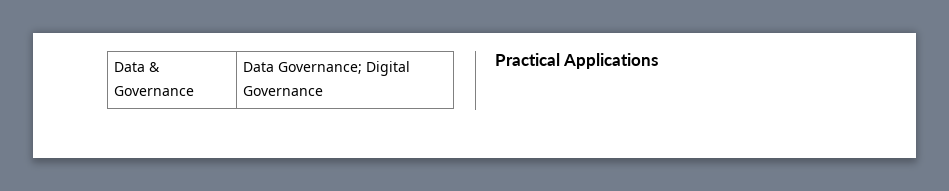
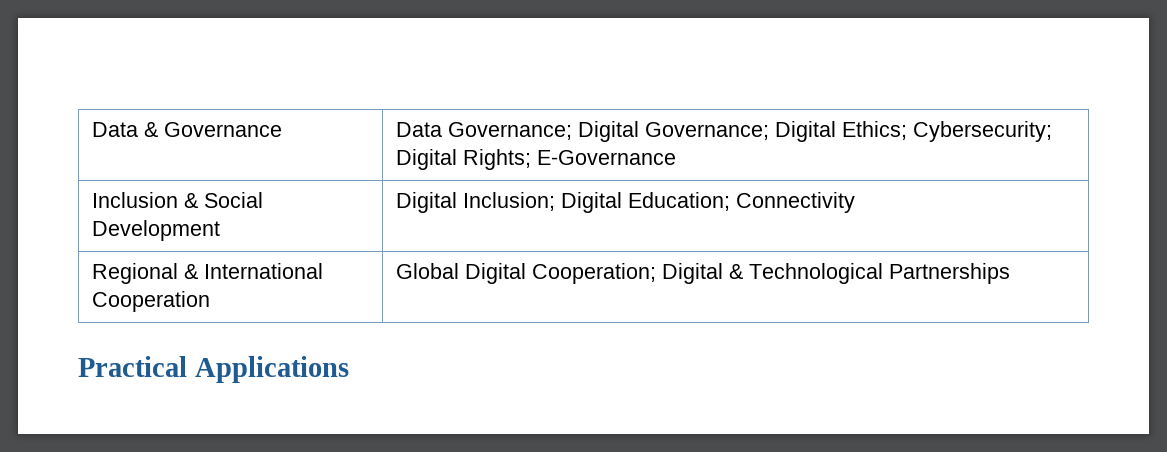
[242,86,323,96] Governance -> [644,121,1052,142] [395,149,676,170] [91,192,263,208] [91,220,220,241] [395,192,855,213] [91,263,323,284] [91,291,210,312] [395,263,1010,284] Governance; Digital Ethics; Cybersecurity; Digital Rights; E-Governance // Inclusion & Social Development | Digital Inclusion; Digital Education; Connectivity // Regional & International Cooperation | Global Digital Cooperation; Digital & Technological Partnerships

